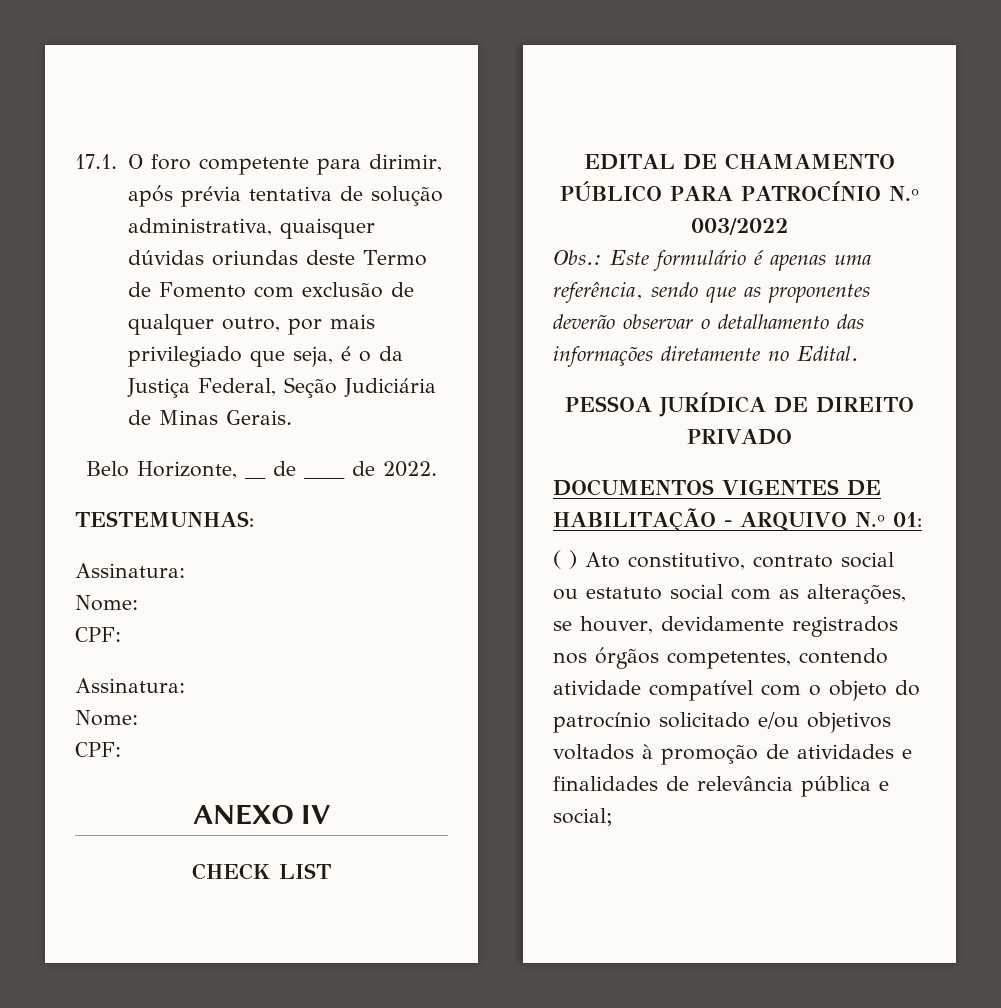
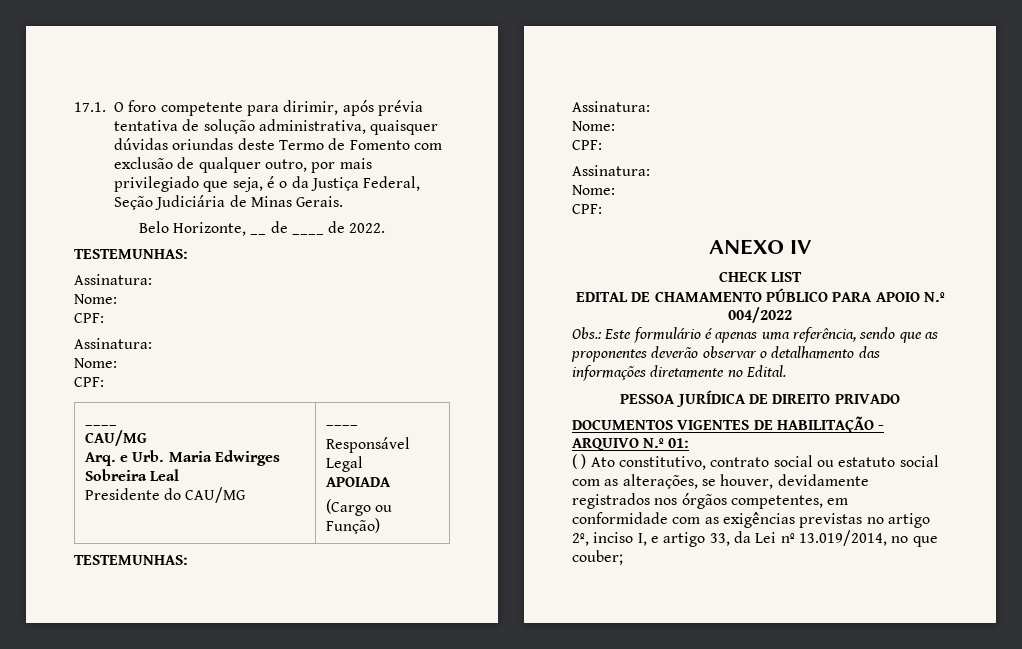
(121, 749) none -> [84,424,117,426] [84,430,147,446] [84,450,280,466] [84,469,180,481] [84,487,247,503] [325,424,358,426] [325,437,410,453] [325,456,363,472] [325,477,391,487] [325,499,393,516] [325,518,380,534] [74,555,188,565] [572,101,650,112] [572,121,615,131] [572,140,602,150] [572,165,650,176] [572,185,615,195] [572,204,602,214] // ____ // CAU/MG // Arq. e Urb. Maria Edwirges Sobreira Leal // Presidente do CAU/MG | ____ // Responsável Legal // APOIADA // (Cargo ou Função) // TESTEMUNHAS: // Assinatura: // Nome: // CPF: // Assinatura: // Nome: // CPF:
[740,181,920,202] [691,218,788,235] PATROCÍNIO N.º 003/2022 -> [875,292,945,302] [728,307,792,323] APOIO N.º 004/2022
[799,648,888,664] [553,680,920,701] [553,712,891,733] [553,744,912,765] [553,776,889,797] [553,808,613,826] contendo atividade compatível com o objeto do patrocínio solicitado e/ou objetivos voltados à promoção de atividades e finalidades de relevância pública e social; -> [827,498,849,505] [572,512,930,528] [572,530,938,547] [572,550,623,565] em conformidade com as exigências previstas no artigo 2º, inciso I, e artigo 33, da Lei nº 13.019/2014, no que couber;

